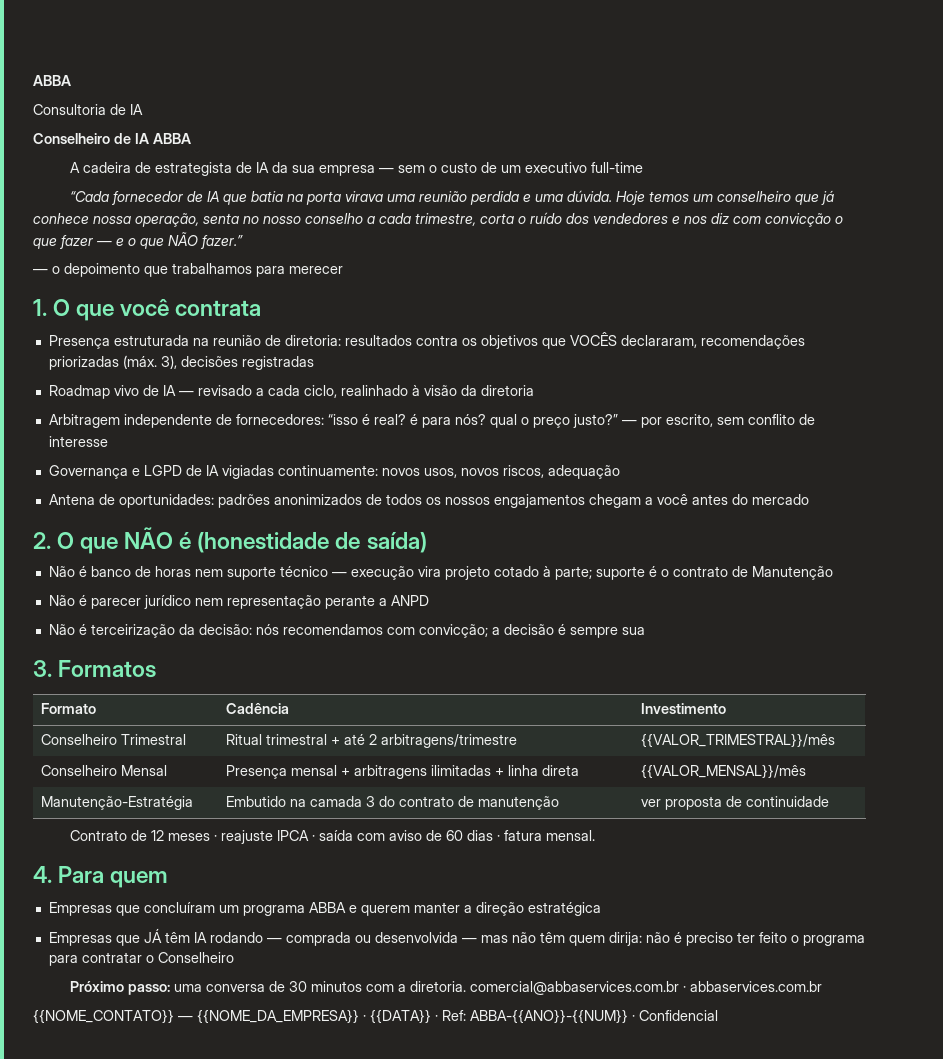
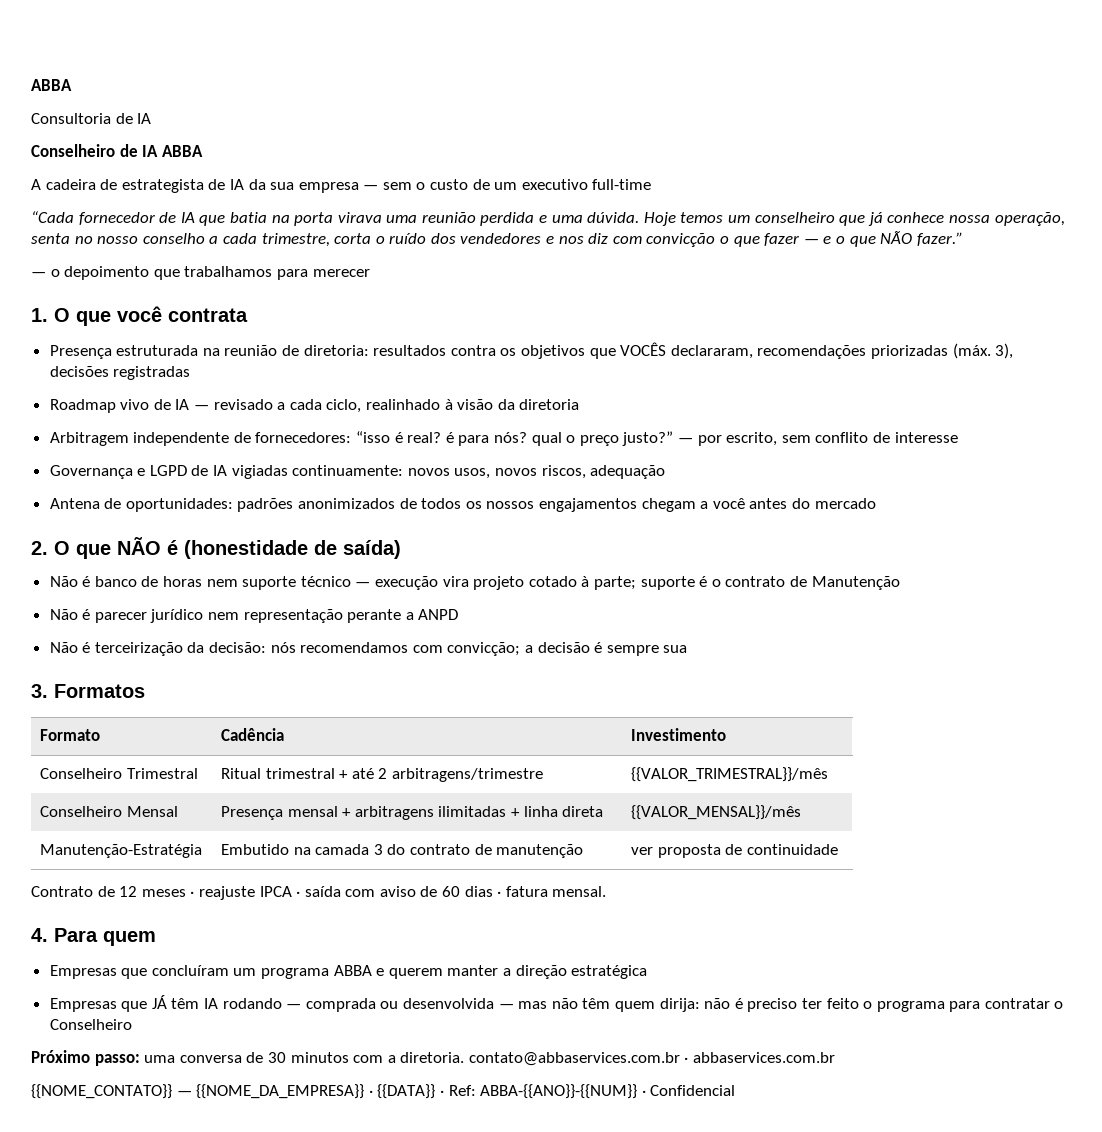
[469,981,679,995] comercial@abbaservices.com.br -> [468,1052,680,1066] contato@abbaservices.com.br

